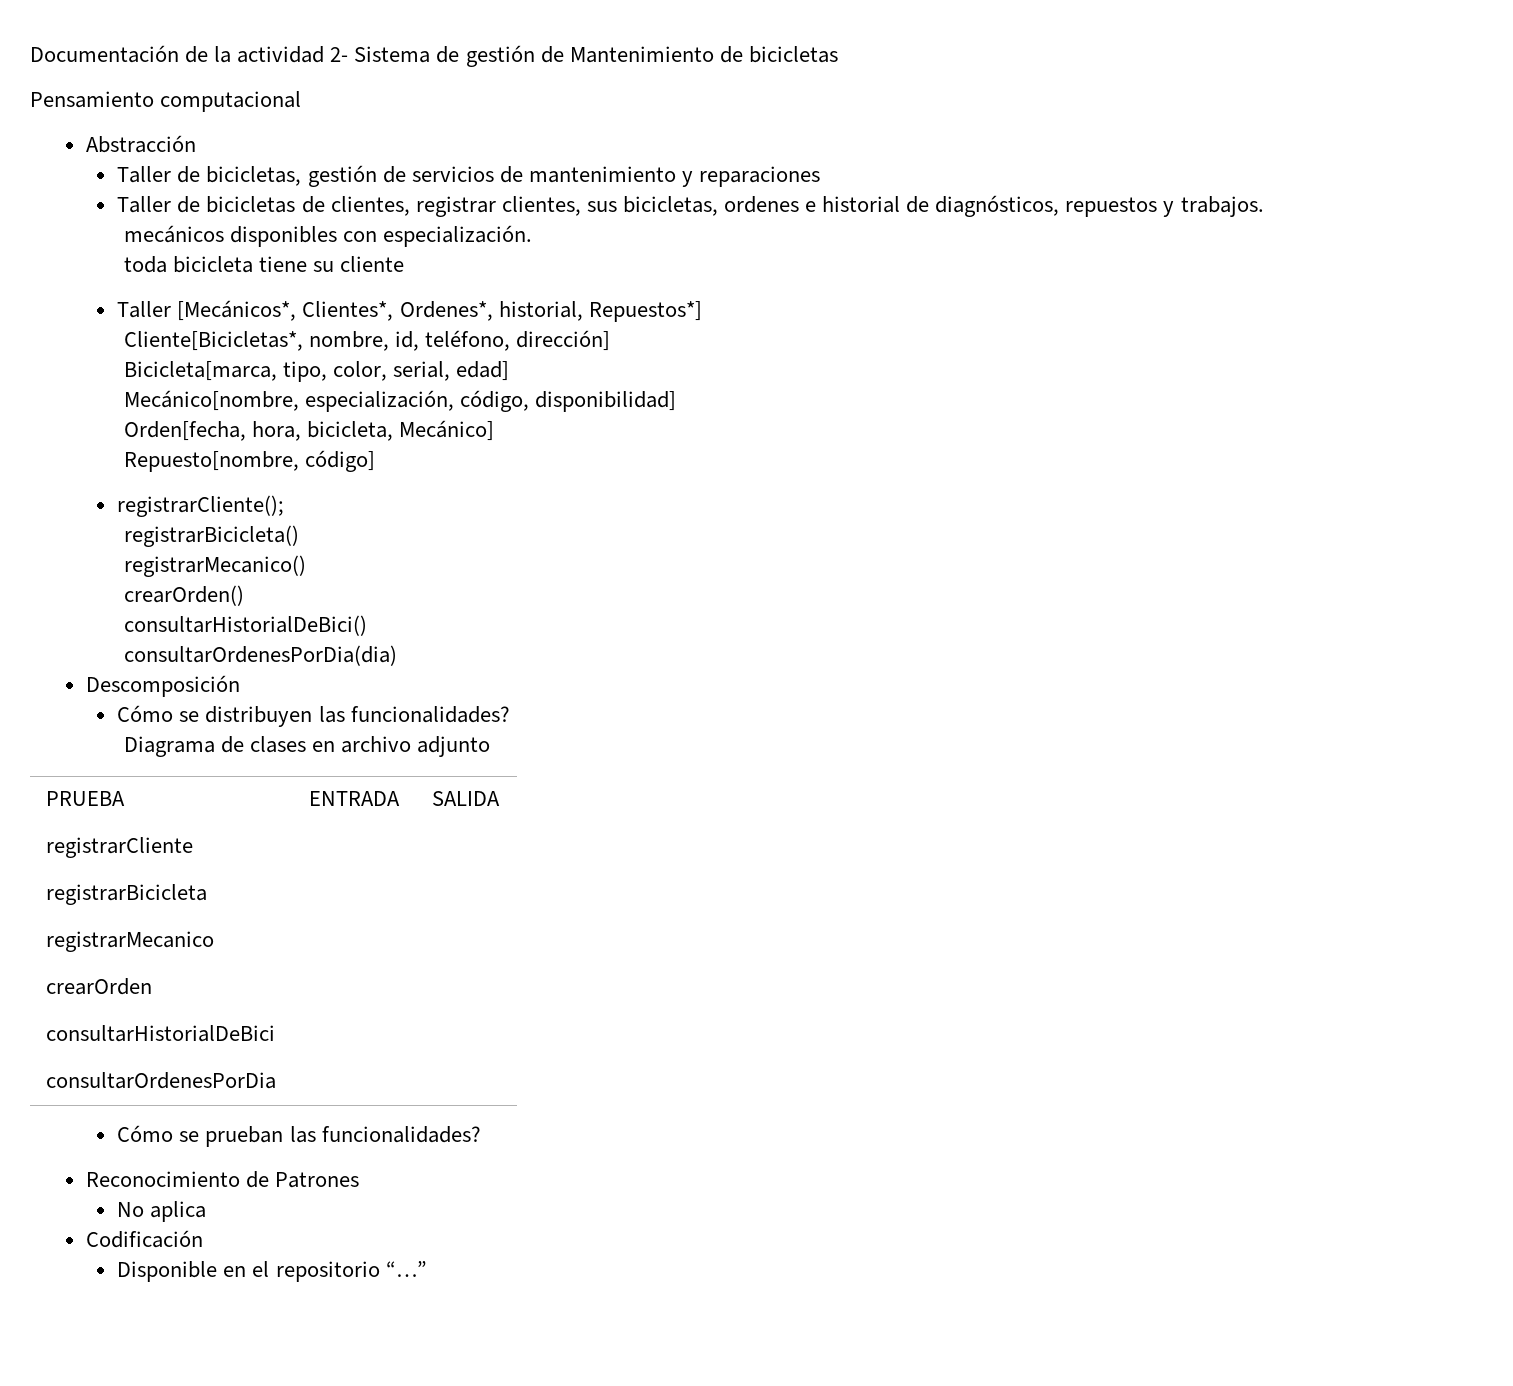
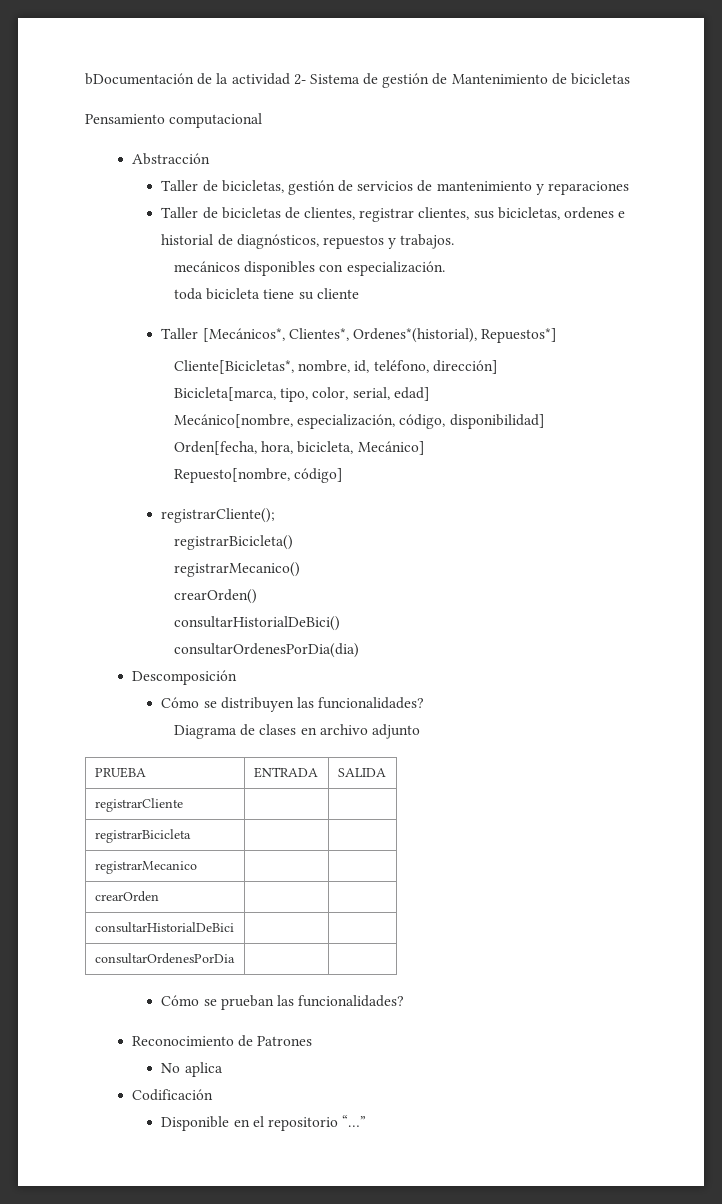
[30,45,179,63] Documentación -> [85,73,194,85] bDocumentación
[399,301,583,321] Ordenes*, historial, -> [352,328,477,343] Ordenes*(historial),

